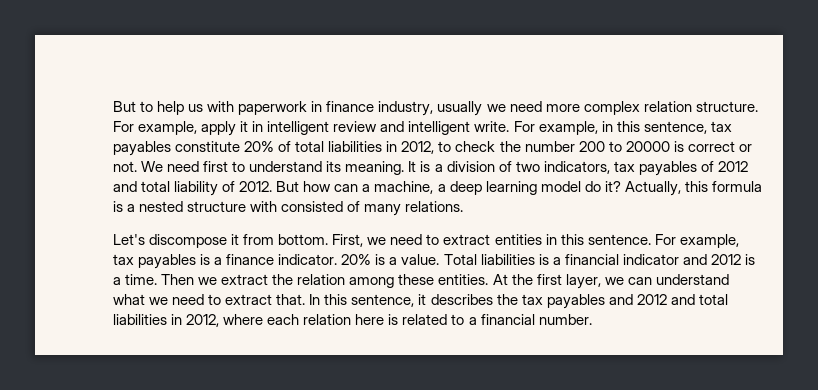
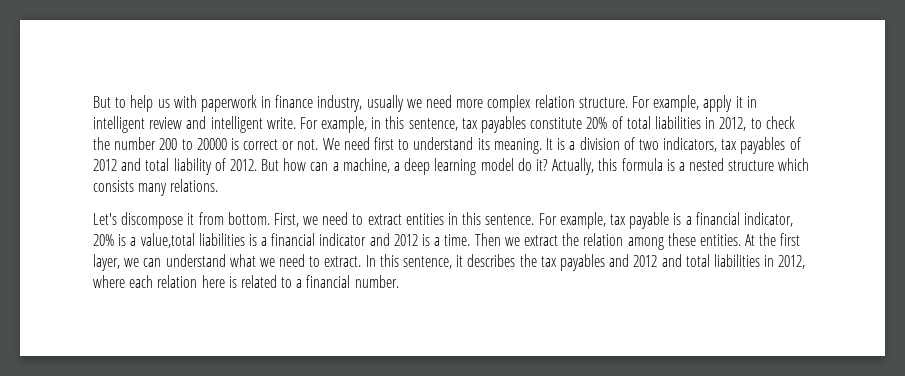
[250,201,361,212] with consisted of -> [778,158,810,171] [93,180,134,192] which consists
[138,254,338,269] payables is a finance indicator. -> [629,212,793,229] payable is a financial indicator,
[401,254,477,265] value. Total -> [140,233,195,248] value,total
[225,294,306,305] extract that. -> [324,256,362,267] extract.

